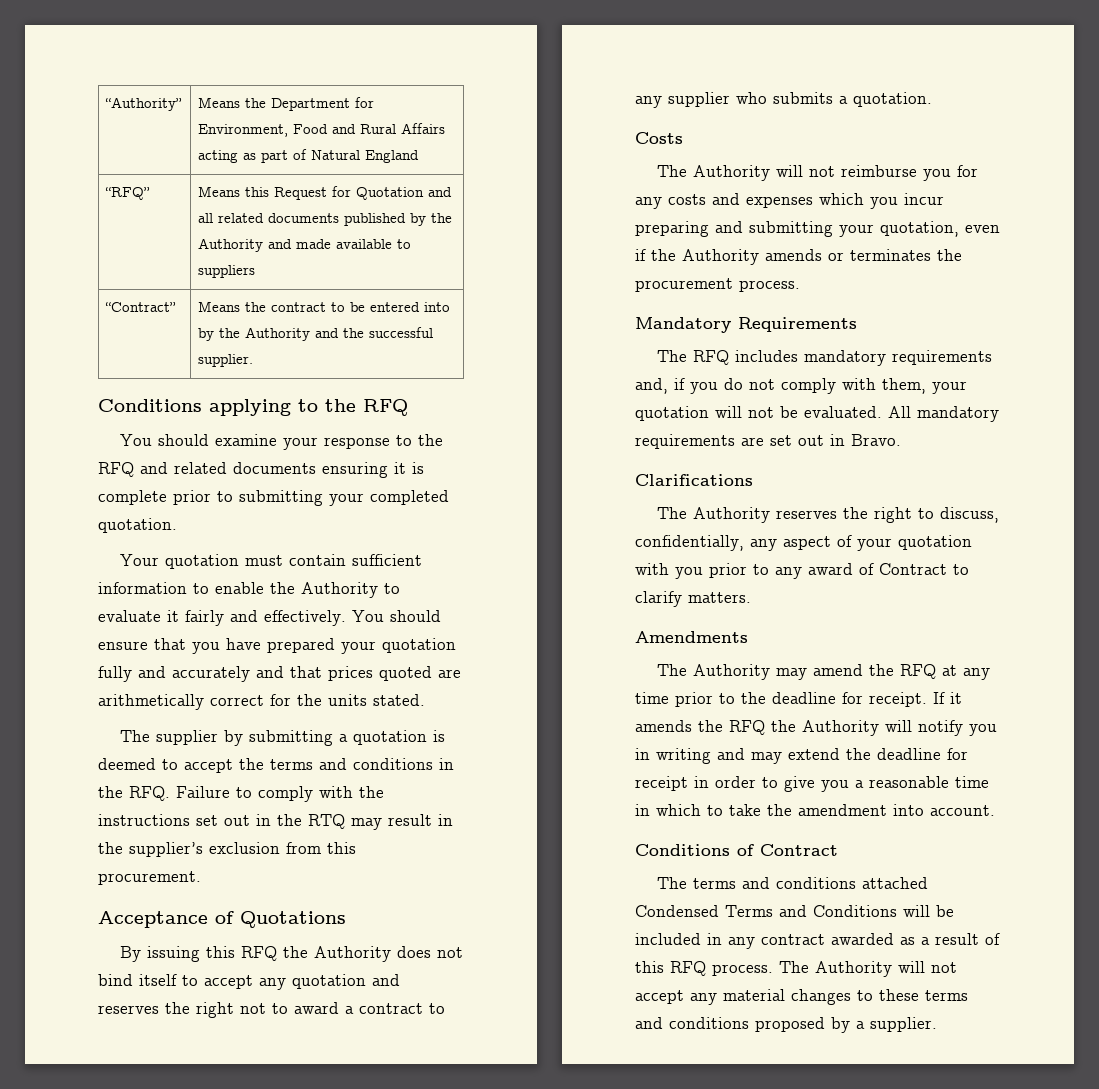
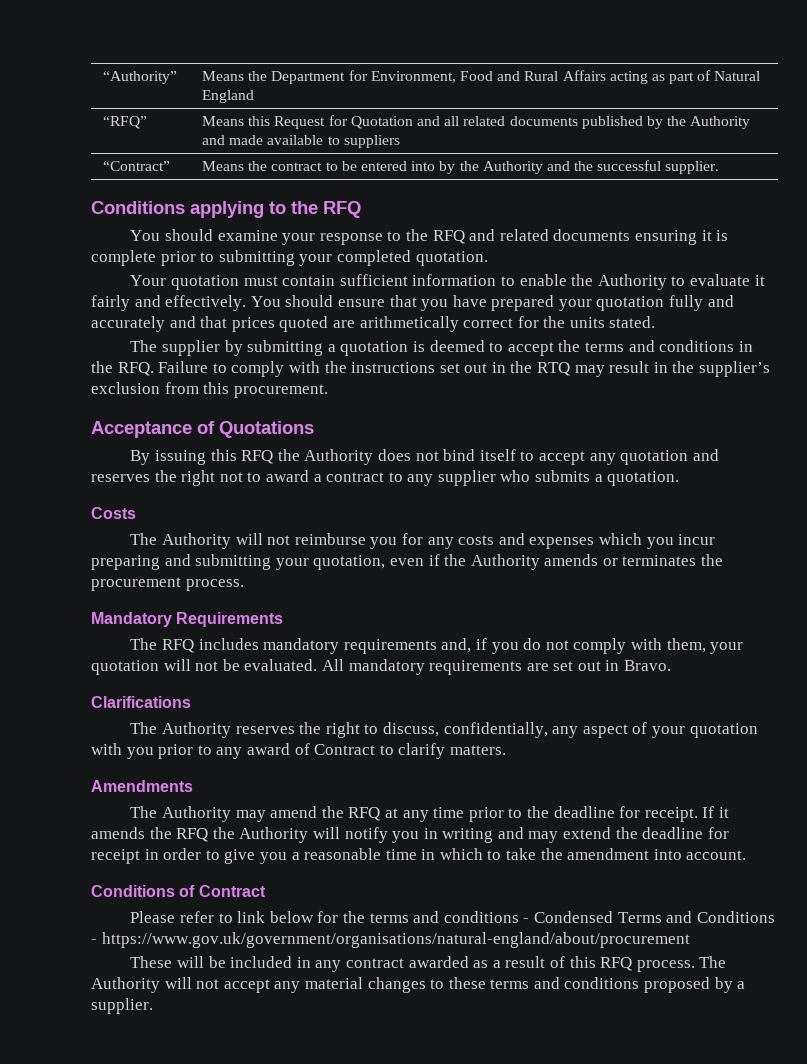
[657,877,929,889] The terms and conditions attached -> [130,911,530,923] Please refer to link below for the terms and conditions -
(897, 911) none -> [91,932,690,948] [130,956,173,968] - https://www.gov.uk/government/organisations/natural-england/about/procurement // These

